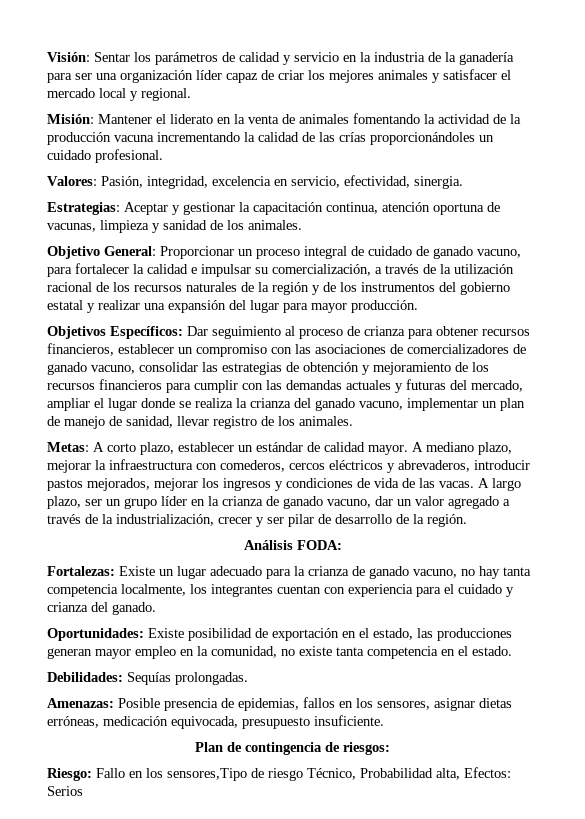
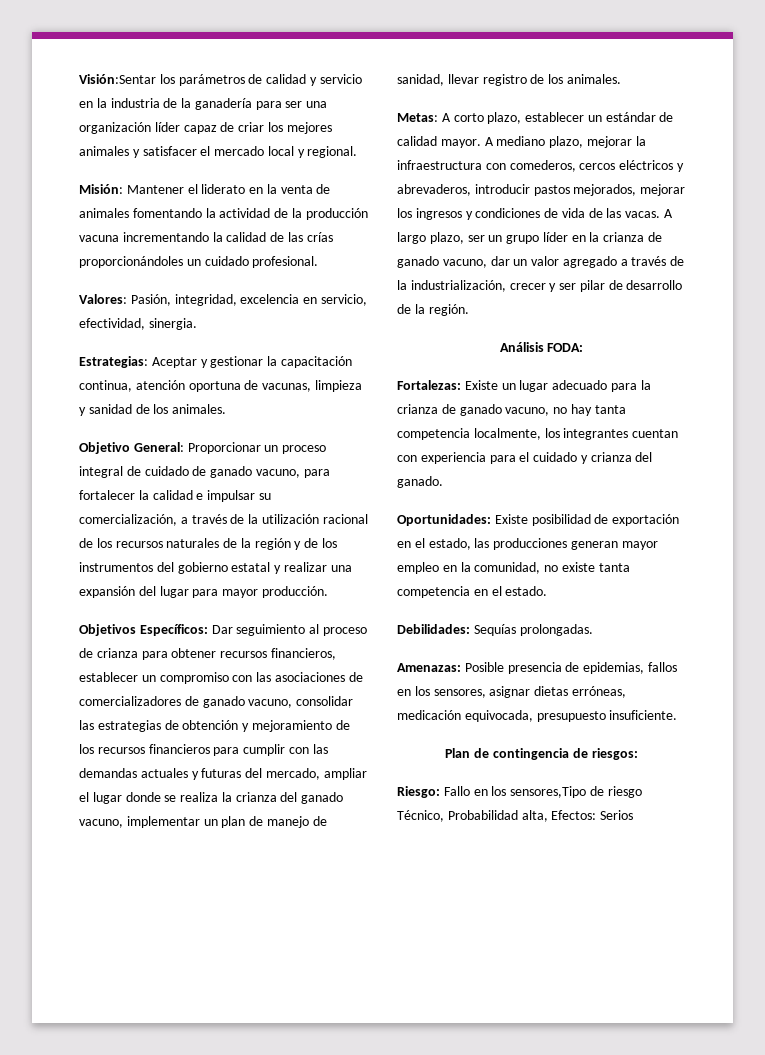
[47,52,130,62] Visión: Sentar -> [79,74,156,84] Visión:Sentar

